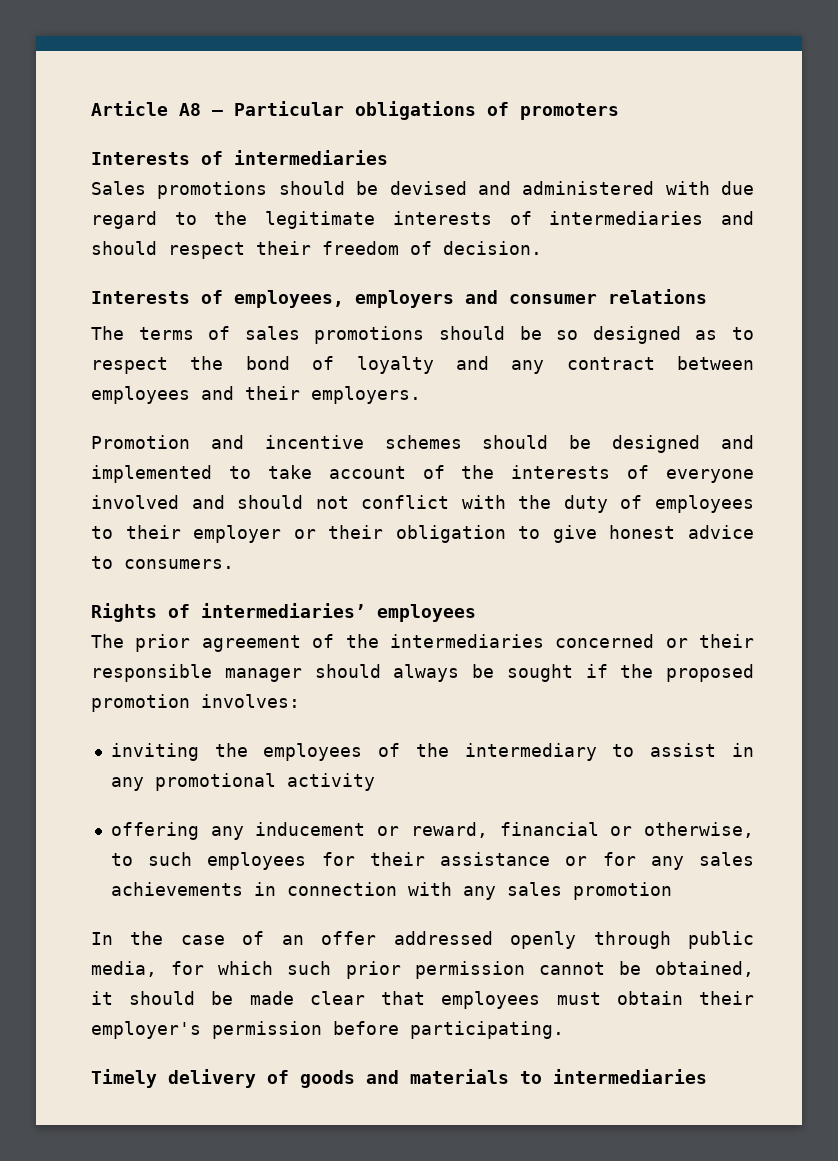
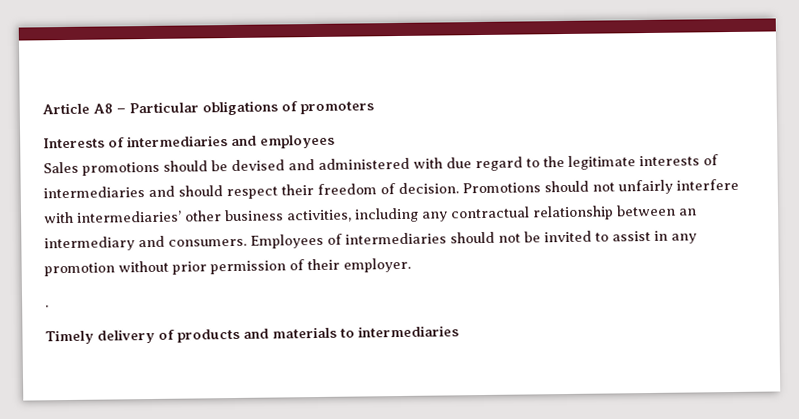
(388, 157) none -> [231,134,335,149] and employees
[91,289,707,308] [91,326,755,344] [91,356,754,374] [91,386,421,404] [91,435,754,453] [91,465,754,483] [91,495,754,513] [91,525,754,543] [91,556,234,569] [91,603,476,622] [91,634,754,652] [91,664,754,682] [91,694,300,712] [110,743,754,761] [110,773,375,791] [110,822,754,840] [110,852,754,870] [110,882,672,900] [91,931,755,949] [91,961,754,979] [91,991,754,1009] [91,1021,564,1039] // Interests of employees, employers and consumer relations // The terms of sales promotions should be so designed as to respect the bond of loyalty and any contract between employees and their employers. // Promotion and incentive schemes should be designed and implemented to take account of the interests of everyone involved and should not conflict with the duty of employees to their employer or their obligation to give honest advice to consumers. // Rights of intermediaries’ employees // The prior agreement of the intermediaries concerned or their responsible manager should always be sought if the proposed promotion involves: // inviting the employees of the intermediary to assist in any promotional activity // offering any inducement or reward, financial or otherwise, to such employees for their assistance or for any sales achievements in connection with any sales promotion // In the case of an offer addressed openly through public media, for which such prior permission cannot be obtained, it should be made clear that employees must obtain their employer's permission before participating. -> [462,178,739,195] [44,204,697,224] [44,230,697,252] [44,257,411,277] [45,305,49,308] Promotions should not unfairly interfere with intermediaries’ other business activities, including any contractual relationship between an intermediary and consumers. Employees of intermediaries should not be invited to assist in any promotion without prior permission of their employer. // .
[300,1070,355,1088] goods -> [177,328,240,343] products

